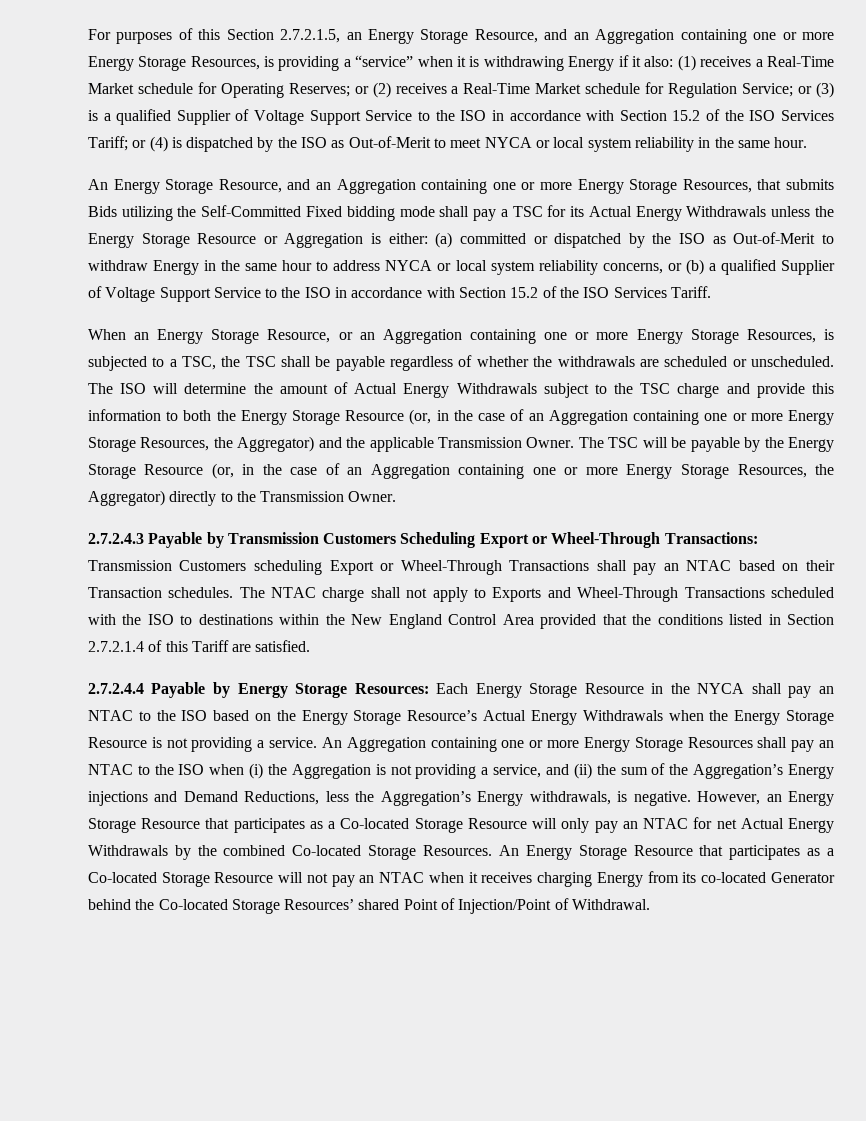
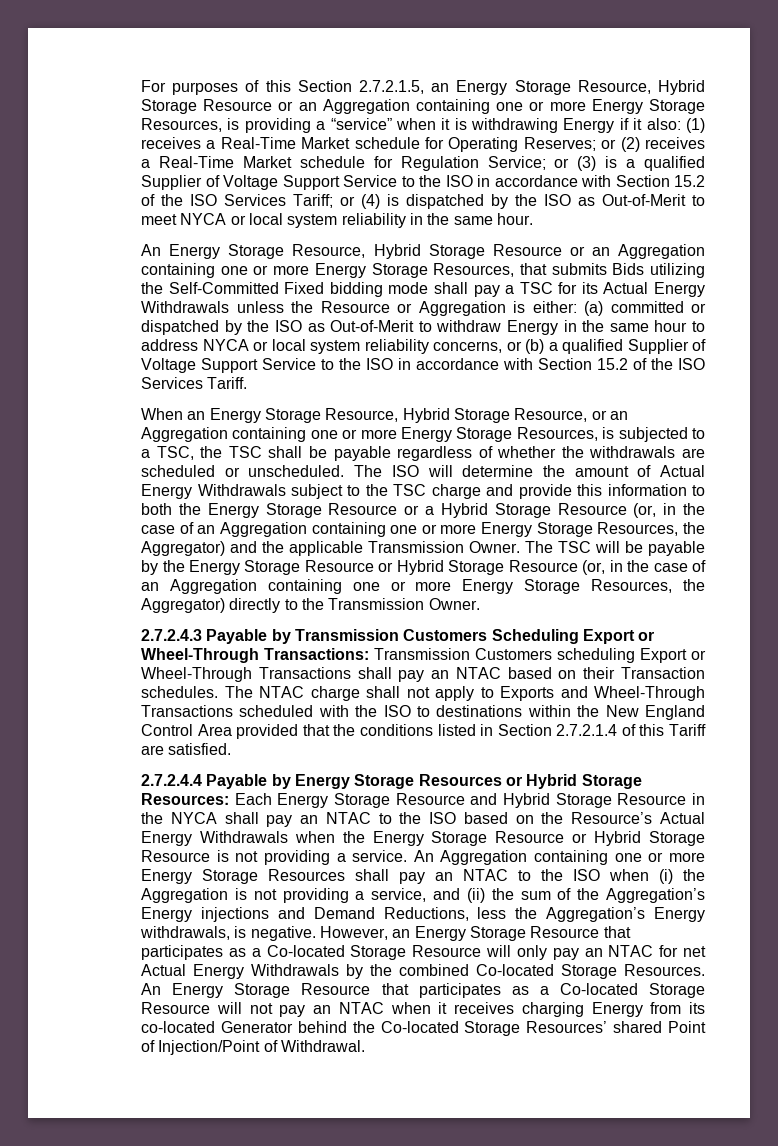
[544,29,568,40] and -> [658,80,706,95] [141,99,294,114] Hybrid Storage Resource or
[287,179,311,190] and -> [373,244,585,259] Hybrid Storage Resource or
[87,233,190,248] Energy Storage -> (314, 307) none
(331, 336) none -> [402,408,588,423] Hybrid Storage Resource,
(405, 415) none -> [404,503,627,518] or a Hybrid Storage Resource
(204, 469) none -> [378,560,578,575] or Hybrid Storage Resource
(348, 690) none -> [418,774,642,789] Resources or Hybrid Storage
(644, 688) none -> [470,793,687,808] and Hybrid Storage Resource
[301,710,402,725] Energy Storage -> (564, 818) none
(147, 742) none -> [572,831,705,846] [141,850,211,862] or Hybrid Storage Resource

